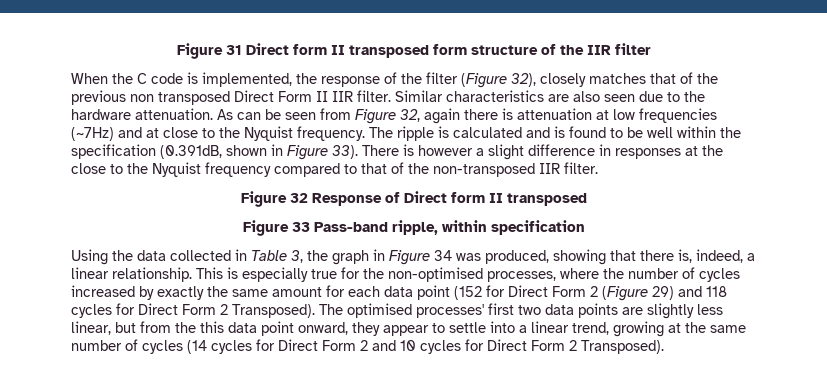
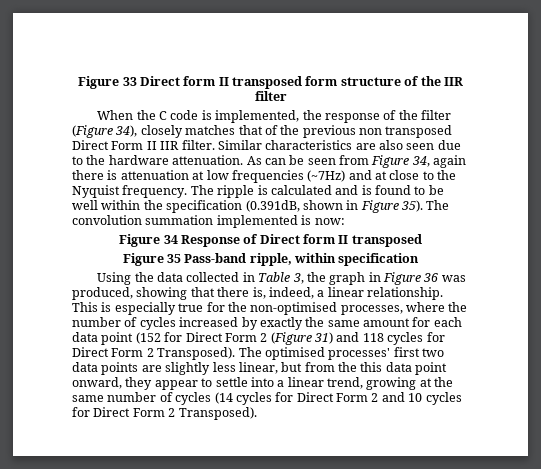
[176,43,242,59] Figure 31 -> [78,76,137,89] Figure 33
[511,73,536,87] 32), -> [115,125,138,137] 34),
[400,109,420,122] 32, -> [411,156,430,167] 34,
[332,144,723,160] [71,162,598,177] [240,191,308,207] 33). There is however a slight difference in responses at the close to the Nyquist frequency compared to that of the non-transposed IIR filter. // Figure 32 -> [401,200,450,212] [72,215,345,228] [119,234,178,247] 35). The convolution summation implemented is now: // Figure 34
[291,222,310,232] 33 -> [166,254,181,263] 35
[434,250,452,261] 34 -> [423,273,439,282] 36
[652,286,674,300] 29) -> [314,332,333,344] 31)

